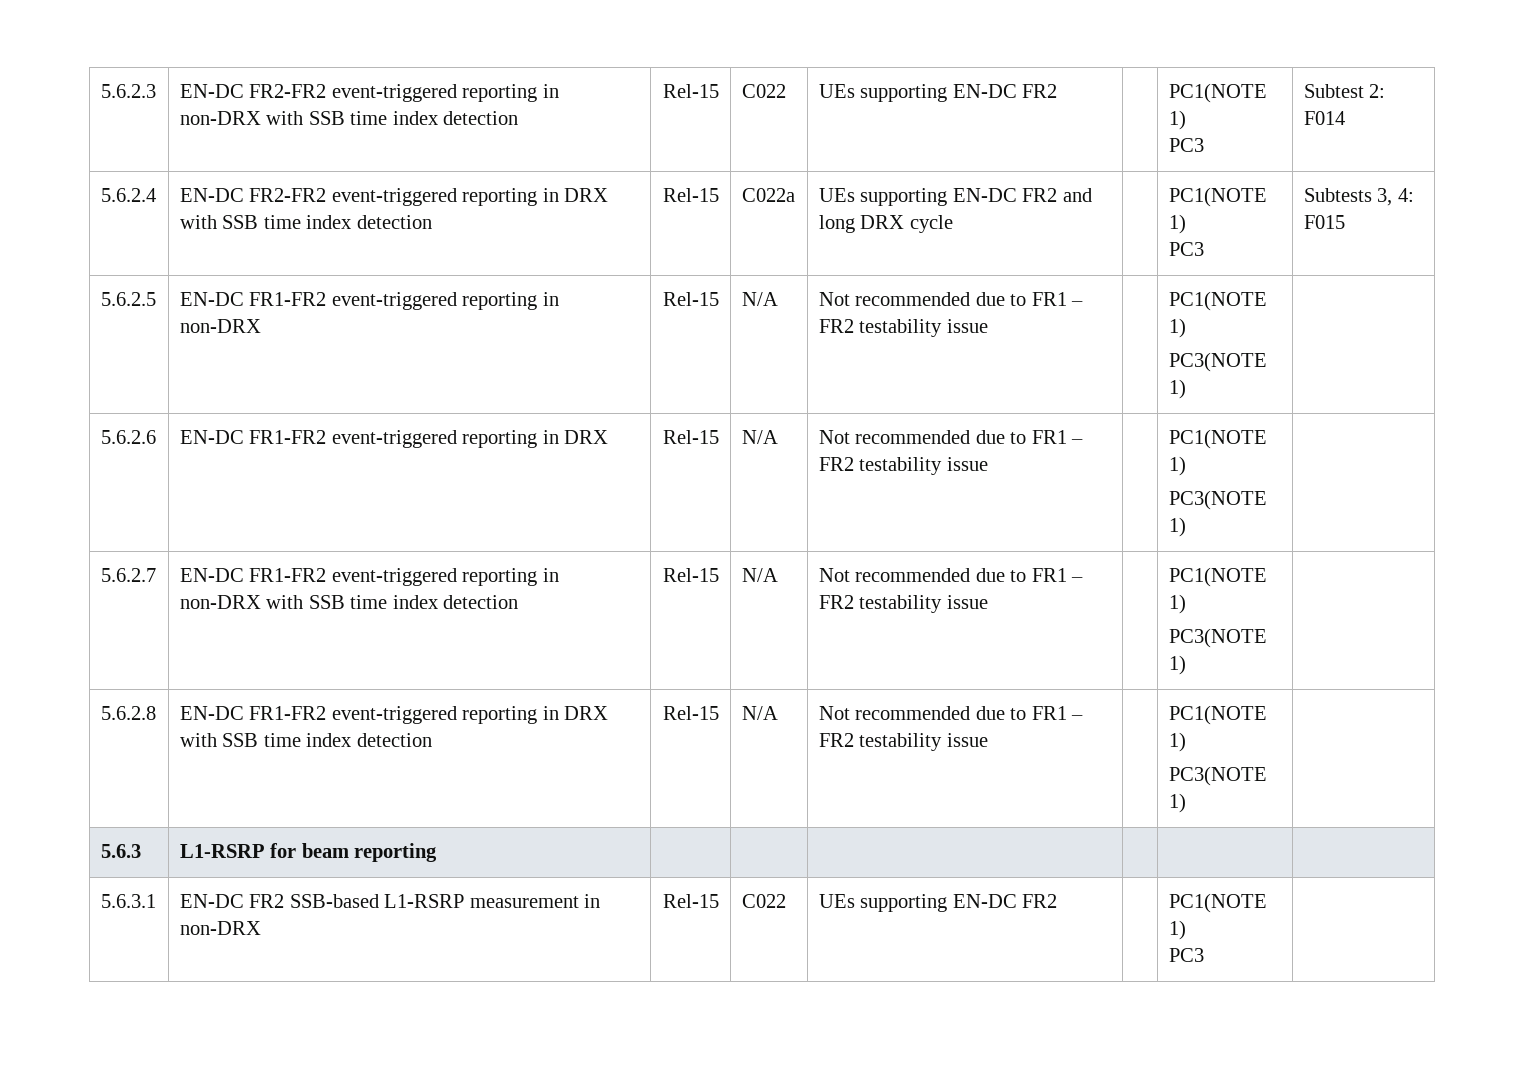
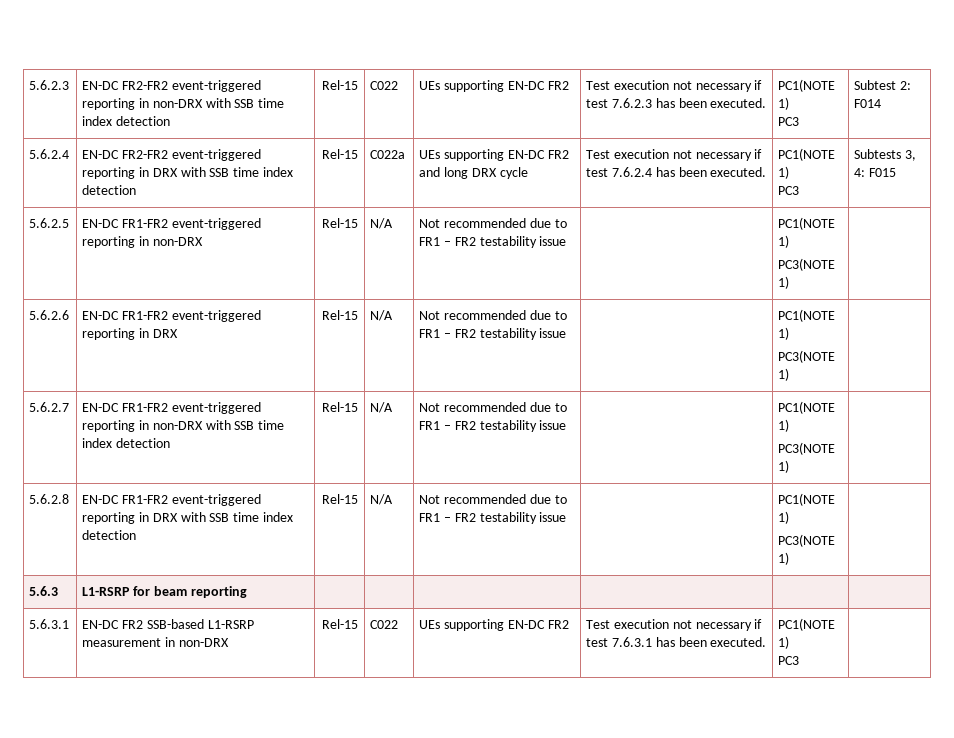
(1058, 91) none -> [586,80,763,92] [586,98,767,108] Test execution not necessary if test 7.6.2.3 has been executed.
(953, 224) none -> [586,149,763,161] [586,167,767,177] Test execution not necessary if test 7.6.2.4 has been executed.
(1058, 901) none -> [586,619,763,631] [586,637,767,647] Test execution not necessary if test 7.6.3.1 has been executed.

